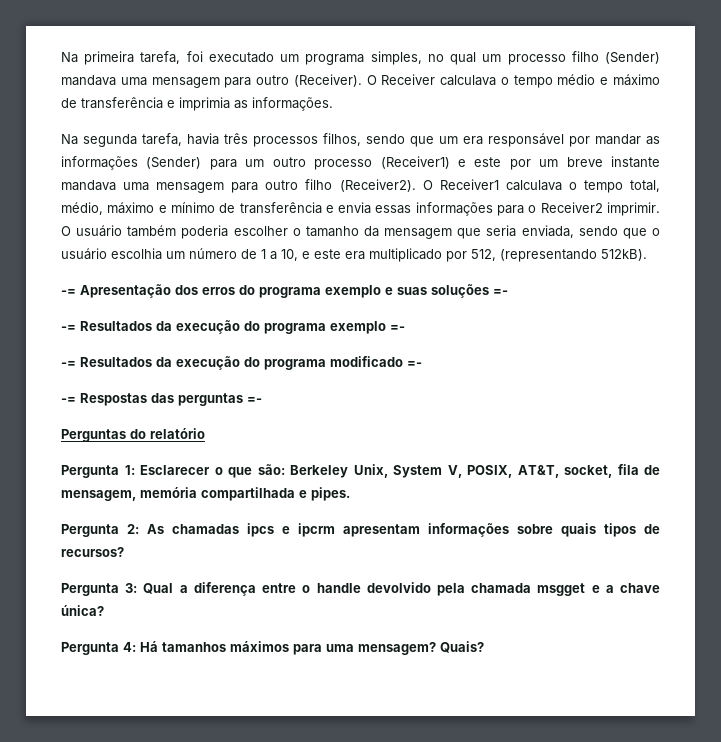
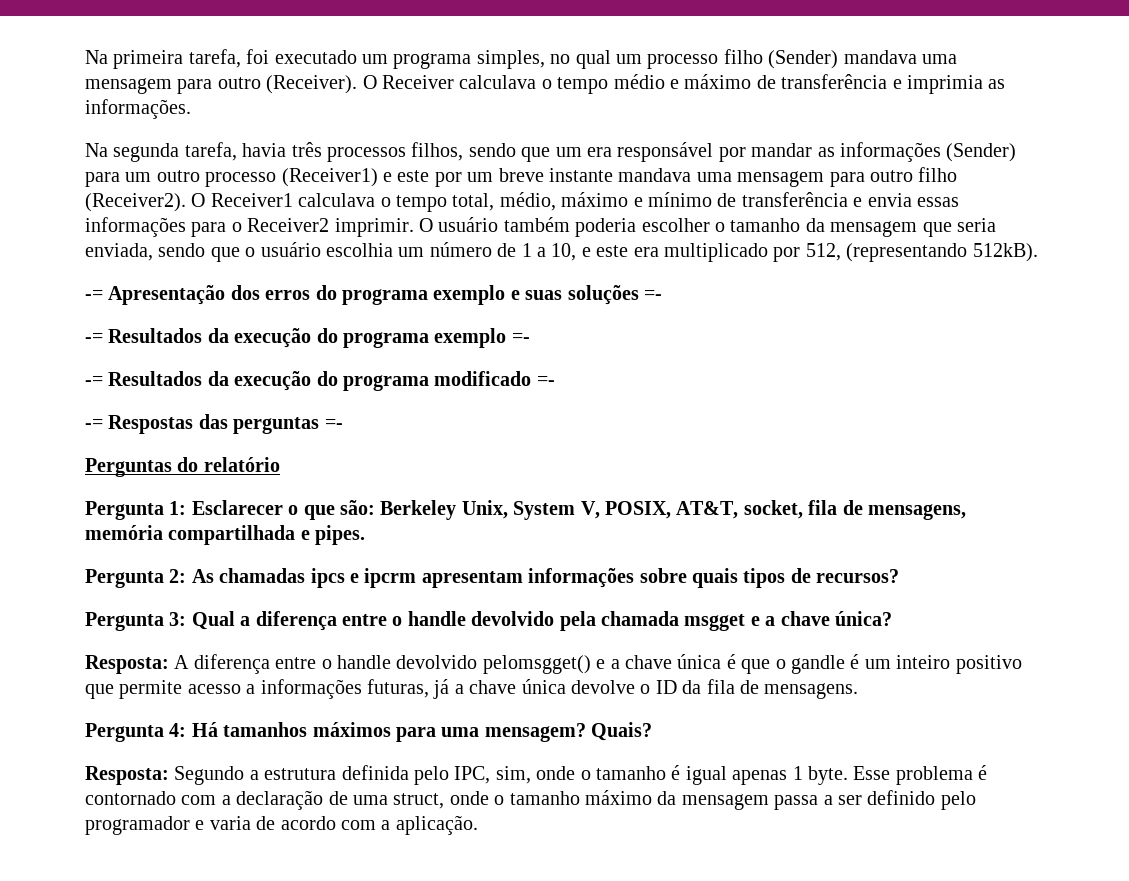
[61,490,136,501] mensagem, -> [867,504,966,520] mensagens,
(104, 610) none -> [85,654,1022,674] [85,679,859,699] // Resposta: A diferença entre o handle devolvido pelomsgget() e a chave única é que o gandle é um inteiro positivo que permite acesso a informações futuras, já a chave única devolve o ID da fila de mensagens.
(484, 647) none -> [85,765,988,785] [85,790,976,810] [85,815,478,835] // Resposta: Segundo a estrutura definida pelo IPC, sim, onde o tamanho é igual apenas 1 byte. Esse problema é contornado com a declaração de uma struct, onde o tamanho máximo da mensagem passa a ser definido pelo programador e varia de acordo com a aplicação.

